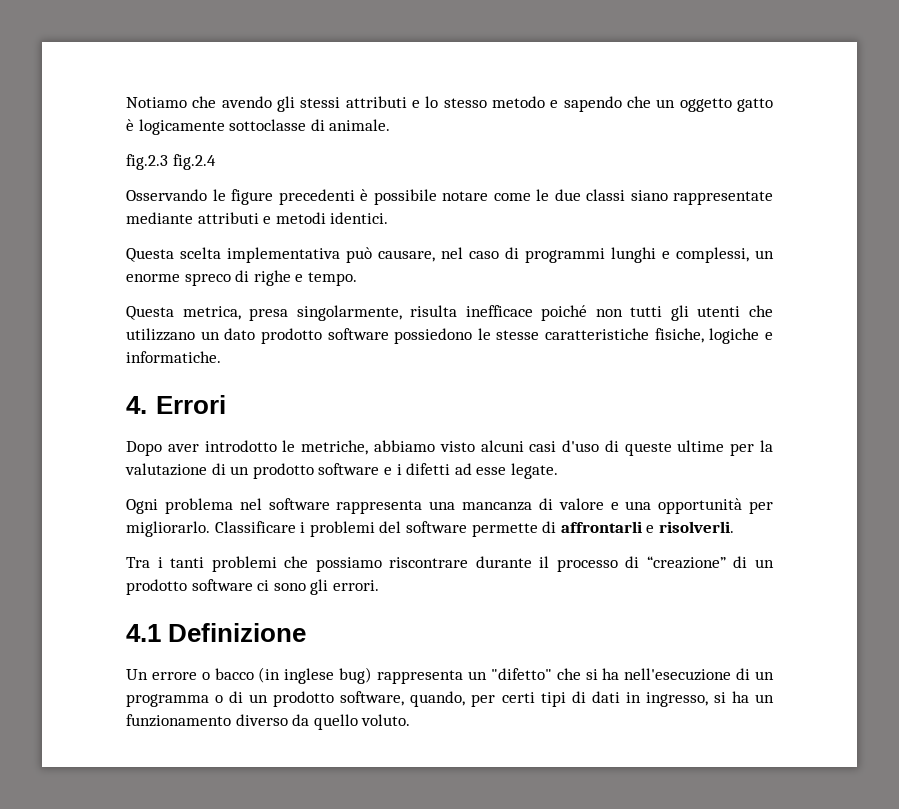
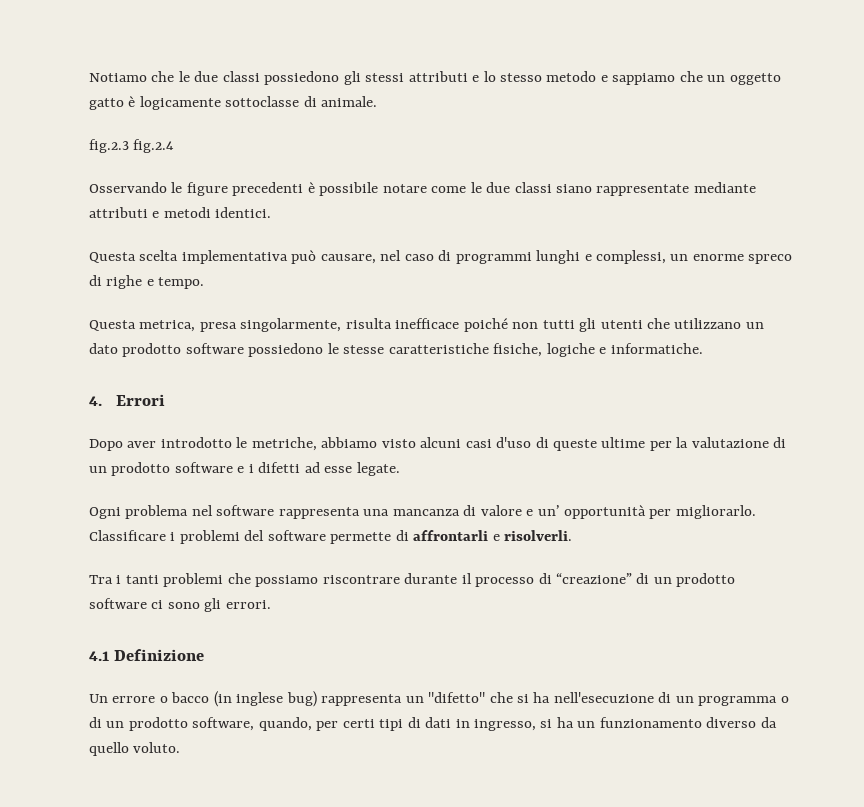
[221,96,272,108] avendo -> [178,71,340,85] le due classi possiedono
[563,96,622,112] sapendo -> [612,73,676,85] sappiamo
[625,501,652,510] una -> [537,505,560,516] un’

